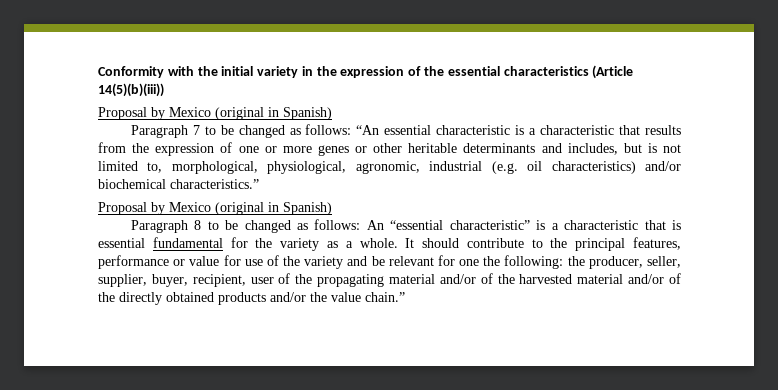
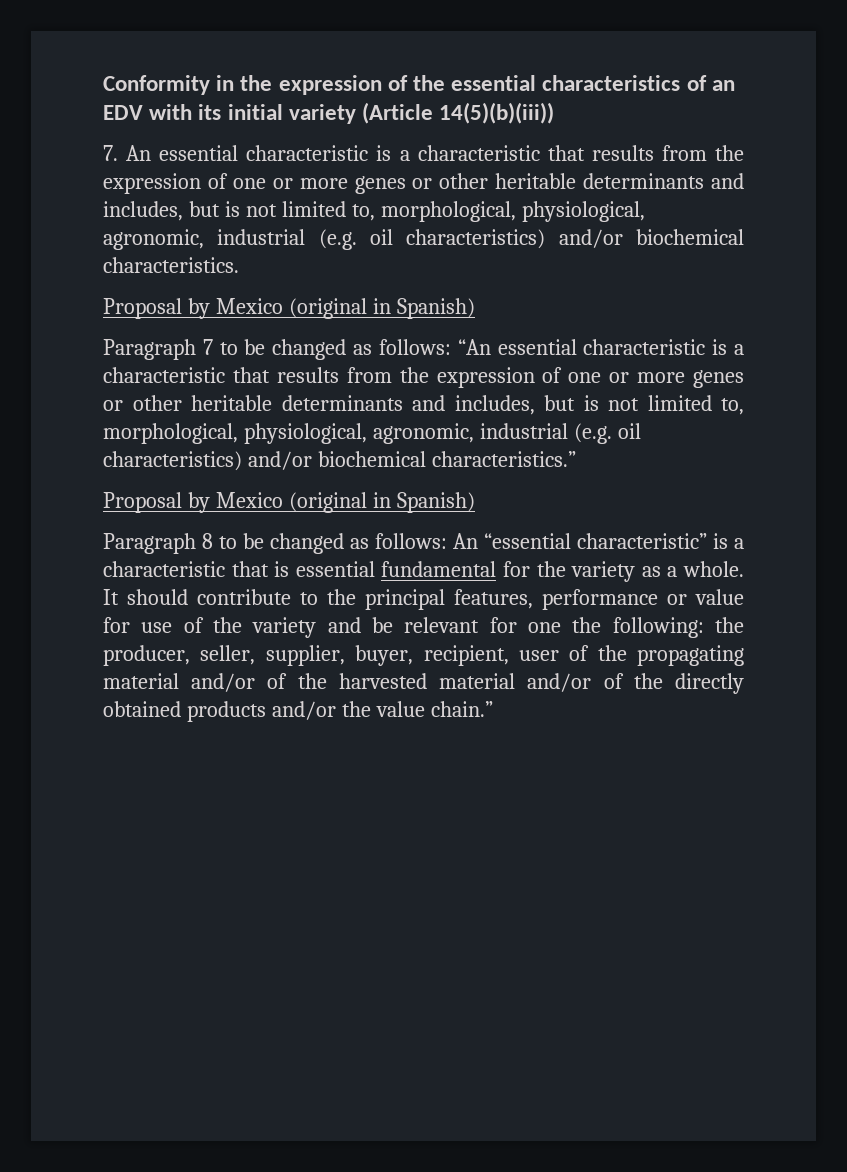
[167,66,299,78] with the initial variety -> (210, 85) none
[592,65,634,79] [98,83,164,97] (Article 14(5)(b)(iii)) -> [686,75,735,91] [103,102,555,124] [103,145,745,161] [103,173,744,194] [103,201,645,222] [103,229,744,250] [103,257,239,273] of an EDV with its initial variety (Article 14(5)(b)(iii)) // 7. An essential characteristic is a characteristic that results from the expression of one or more genes or other heritable determinants and includes, but is not limited to, morphological, physiological, agronomic, industrial (e.g. oil characteristics) and/or biochemical characteristics.

